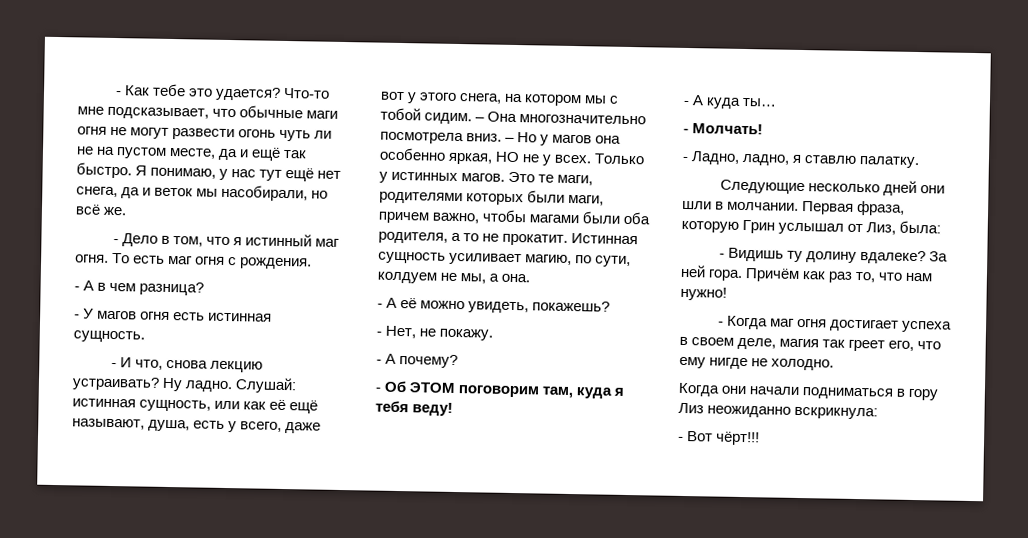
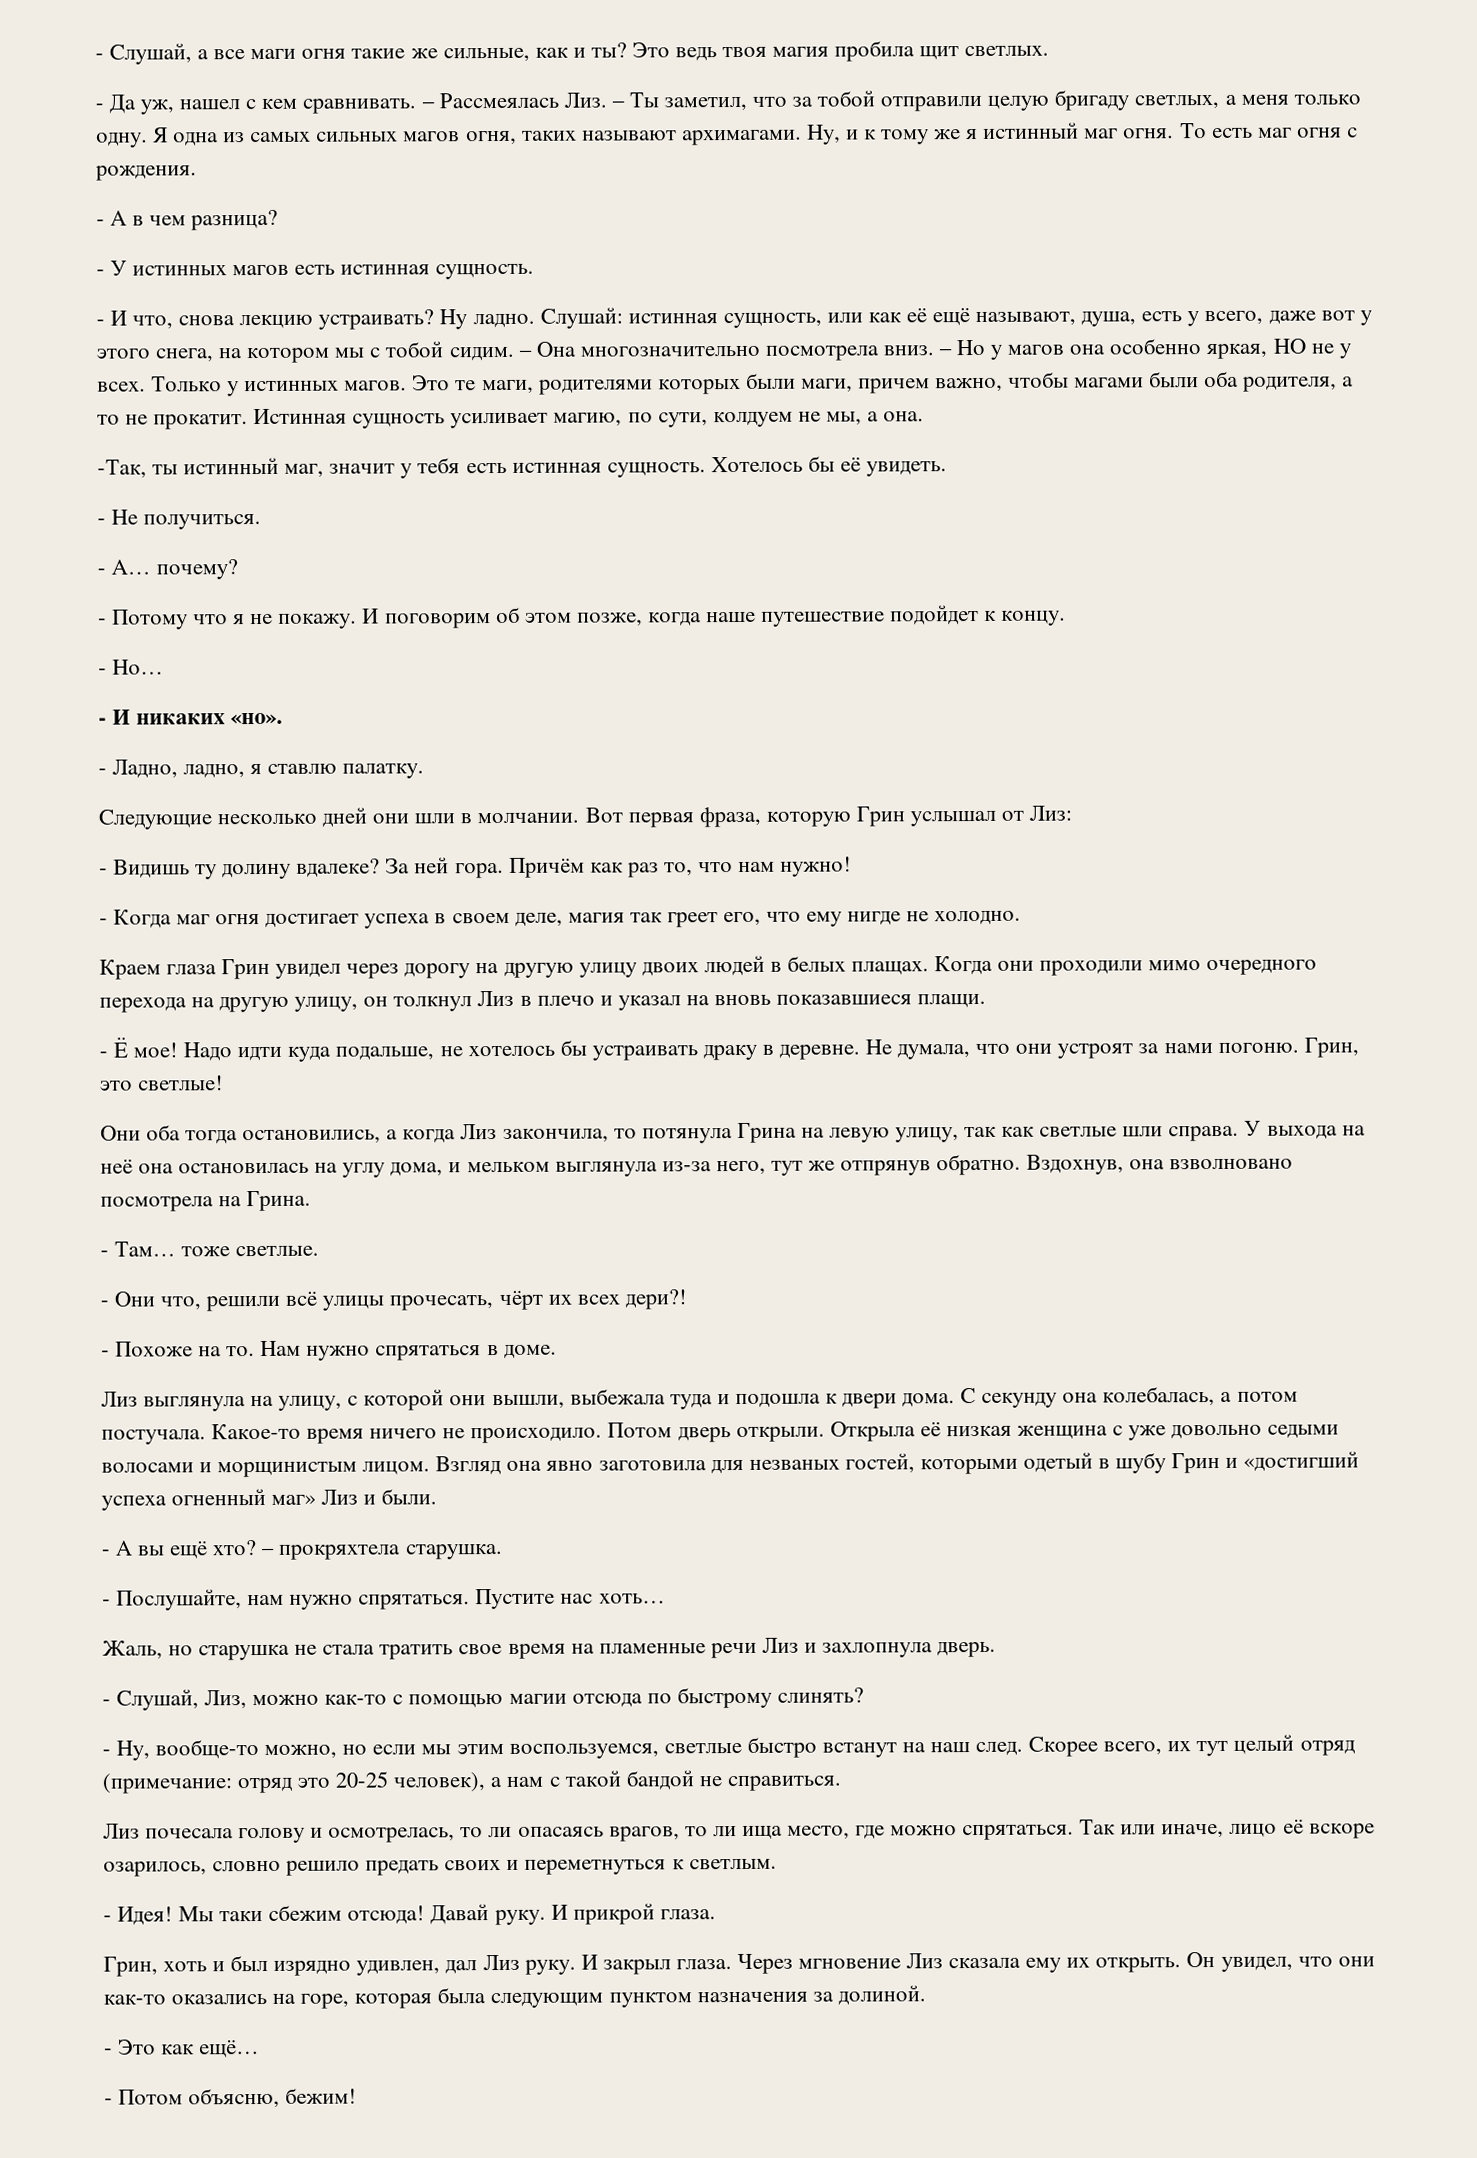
[114,83,330,101] [77,105,339,120] [77,126,333,142] [76,146,308,161] [76,162,342,182] [76,184,329,202] [75,204,128,216] [112,233,230,247] - Как тебе это удается? Что-то мне подсказывает, что обычные маги огня не могут развести огонь чуть ли не на пустом месте, да и ещё так быстро. Я понимаю, у нас тут ещё нет снега, да и веток мы насобирали, но всё же. // - Дело в том, что -> [95,40,1050,65] [95,89,1361,115] [96,124,962,148] - Слушай, а все маги огня такие же сильные, как и ты? Это ведь твоя магия пробила щит светлых. // - Да уж, нашел с кем сравнивать. – Рассмеялась Лиз. – Ты заметил, что за тобой отправили целую бригаду светлых, а меня только одну. Я одна из самых сильных магов огня, таких называют архимагами. Ну, и к тому же
[97,310,171,321] магов огня -> [132,264,290,276] истинных магов
[377,297,611,314] [376,325,494,341] [376,353,397,364] - А её можно увидеть, покажешь? // - Нет, не покажу. // - А -> [97,455,947,479] [97,509,262,530] [97,559,152,575] -Так, ты истинный маг, значит у тебя есть истинная сущность. Хотелось бы её увидеть. // - Не получиться. // - А…
[384,380,625,399] [375,400,454,416] [683,95,778,109] [683,123,764,135] Об ЭТОМ поговорим там, куда я тебя веду! // - А куда ты… // - Молчать! -> [112,604,1067,630] [98,659,165,675] [98,709,284,725] Потому что я не покажу. И поговорим об этом позже, когда наше путешествие подойдет к концу. // - Но… // - И никаких «но».
[802,201,855,215] Первая -> [584,807,694,828] Вот первая
[866,220,942,235] Лиз, была: -> [1029,805,1073,821] Лиз:
[678,382,939,401] [678,402,879,420] [678,431,761,446] Когда они начали подниматься в гору Лиз неожиданно вскрикнула: // - Вот чёрт!!! -> [99,955,1318,980] [99,990,987,1013] [99,1037,1359,1062] [100,1075,225,1091] [100,1120,1366,1145] [100,1153,1294,1178] [100,1190,312,1212] [100,1241,320,1257] [100,1289,687,1312] [101,1340,557,1361] [101,1386,1298,1412] [101,1421,1340,1445] [101,1451,1360,1478] [101,1488,438,1511] [101,1540,503,1560] [102,1588,666,1611] [102,1637,997,1661] [102,1686,864,1711] [102,1734,1355,1761] [102,1770,841,1794] [103,1819,1375,1844] [103,1858,777,1877] [103,1903,716,1926] [103,1952,1375,1977] [103,1985,926,2009] [104,2039,261,2059] [104,2087,358,2109] Краем глаза Грин увидел через дорогу на другую улицу двоих людей в белых плащах. Когда они проходили мимо очередного перехода на другую улицу, он толкнул Лиз в плечо и указал на вновь показавшиеся плащи. // - Ё мое! Надо идти куда подальше, не хотелось бы устраивать драку в деревне. Не думала, что они устроят за нами погоню. Грин, это светлые! // Они оба тогда остановились, а когда Лиз закончила, то потянула Грина на левую улицу, так как светлые шли справа. У выхода на неё она остановилась на углу дома, и мельком выглянула из-за него, тут же отпрянув обратно. Вздохнув, она взволновано посмотрела на Грина. // - Там… тоже светлые. // - Они что, решили всё улицы прочесать, чёрт их всех дери?! // - Похоже на то. Нам нужно спрятаться в доме. // Лиз выглянула на улицу, с которой они вышли, выбежала туда и подошла к двери дома. С секунду она колебалась, а потом постучала. Какое-то время ничего не происходило. Потом дверь открыли. Открыла её низкая женщина с уже довольно седыми волосами и морщинистым лицом. Взгляд она явно заготовила для незваных гостей, которыми одетый в шубу Грин и «достигший успеха огненный маг» Лиз и были. // - А вы ещё хто? – прокряхтела старушка. // - Послушайте, нам нужно спрятаться. Пустите нас хоть… // Жаль, но старушка не стала тратить свое время на пламенные речи Лиз и захлопнула дверь. // - Слушай, Лиз, можно как-то с помощью магии отсюда по быстрому слинять? // - Ну, вообще-то можно, но если мы этим воспользуемся, светлые быстро встанут на наш след. Скорее всего, их тут целый отряд (примечание: отряд это 20-25 человек), а нам с такой бандой не справиться. // Лиз почесала голову и осмотрелась, то ли опасаясь врагов, то ли ища место, где можно спрятаться. Так или иначе, лицо её вскоре озарилось, словно решило предать своих и переметнуться к светлым. // - Идея! Мы таки сбежим отсюда! Давай руку. И прикрой глаза. // Грин, хоть и был изрядно удивлен, дал Лиз руку. И закрыл глаза. Через мгновение Лиз сказала ему их открыть. Он увидел, что они как-то оказались на горе, которая была следующим пунктом назначения за долиной. // - Это как ещё… // - Потом объясню, бежим!

